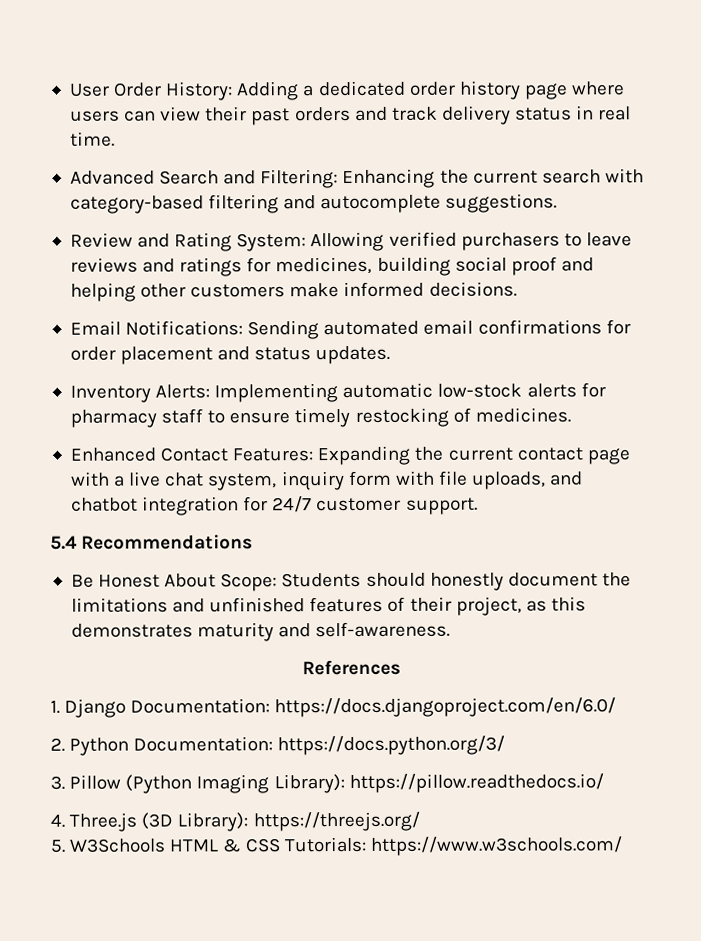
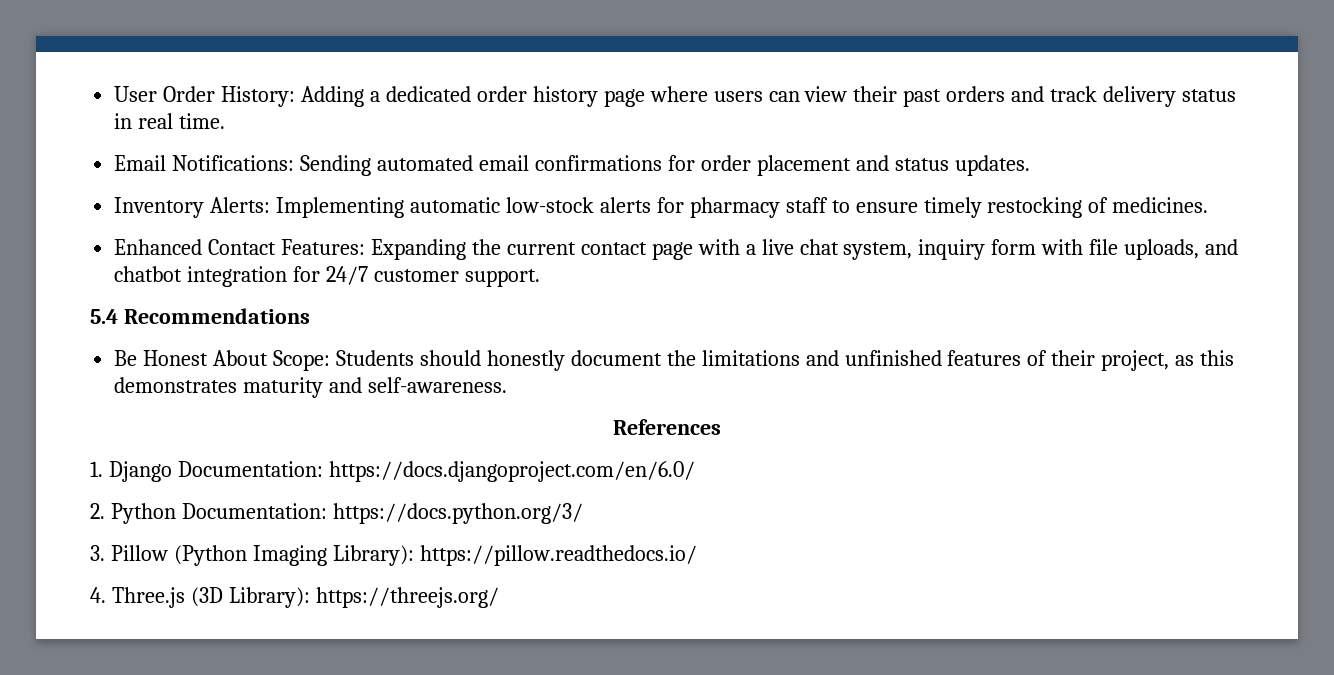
[69,168,644,189] [69,193,558,214] [69,231,632,252] [69,256,594,277] [69,281,517,302] // Advanced Search and Filtering: Enhancing the current search with category-based filtering and autocomplete suggestions. // Review and Rating System: Allowing verified purchasers to leave reviews and ratings for medicines, building social proof and helping other customers make informed decisions. -> (226, 121) none
[50,836,623,856] // 5. W3Schools HTML & CSS Tutorials: https://www.w3schools.com/ -> (499, 597) none

